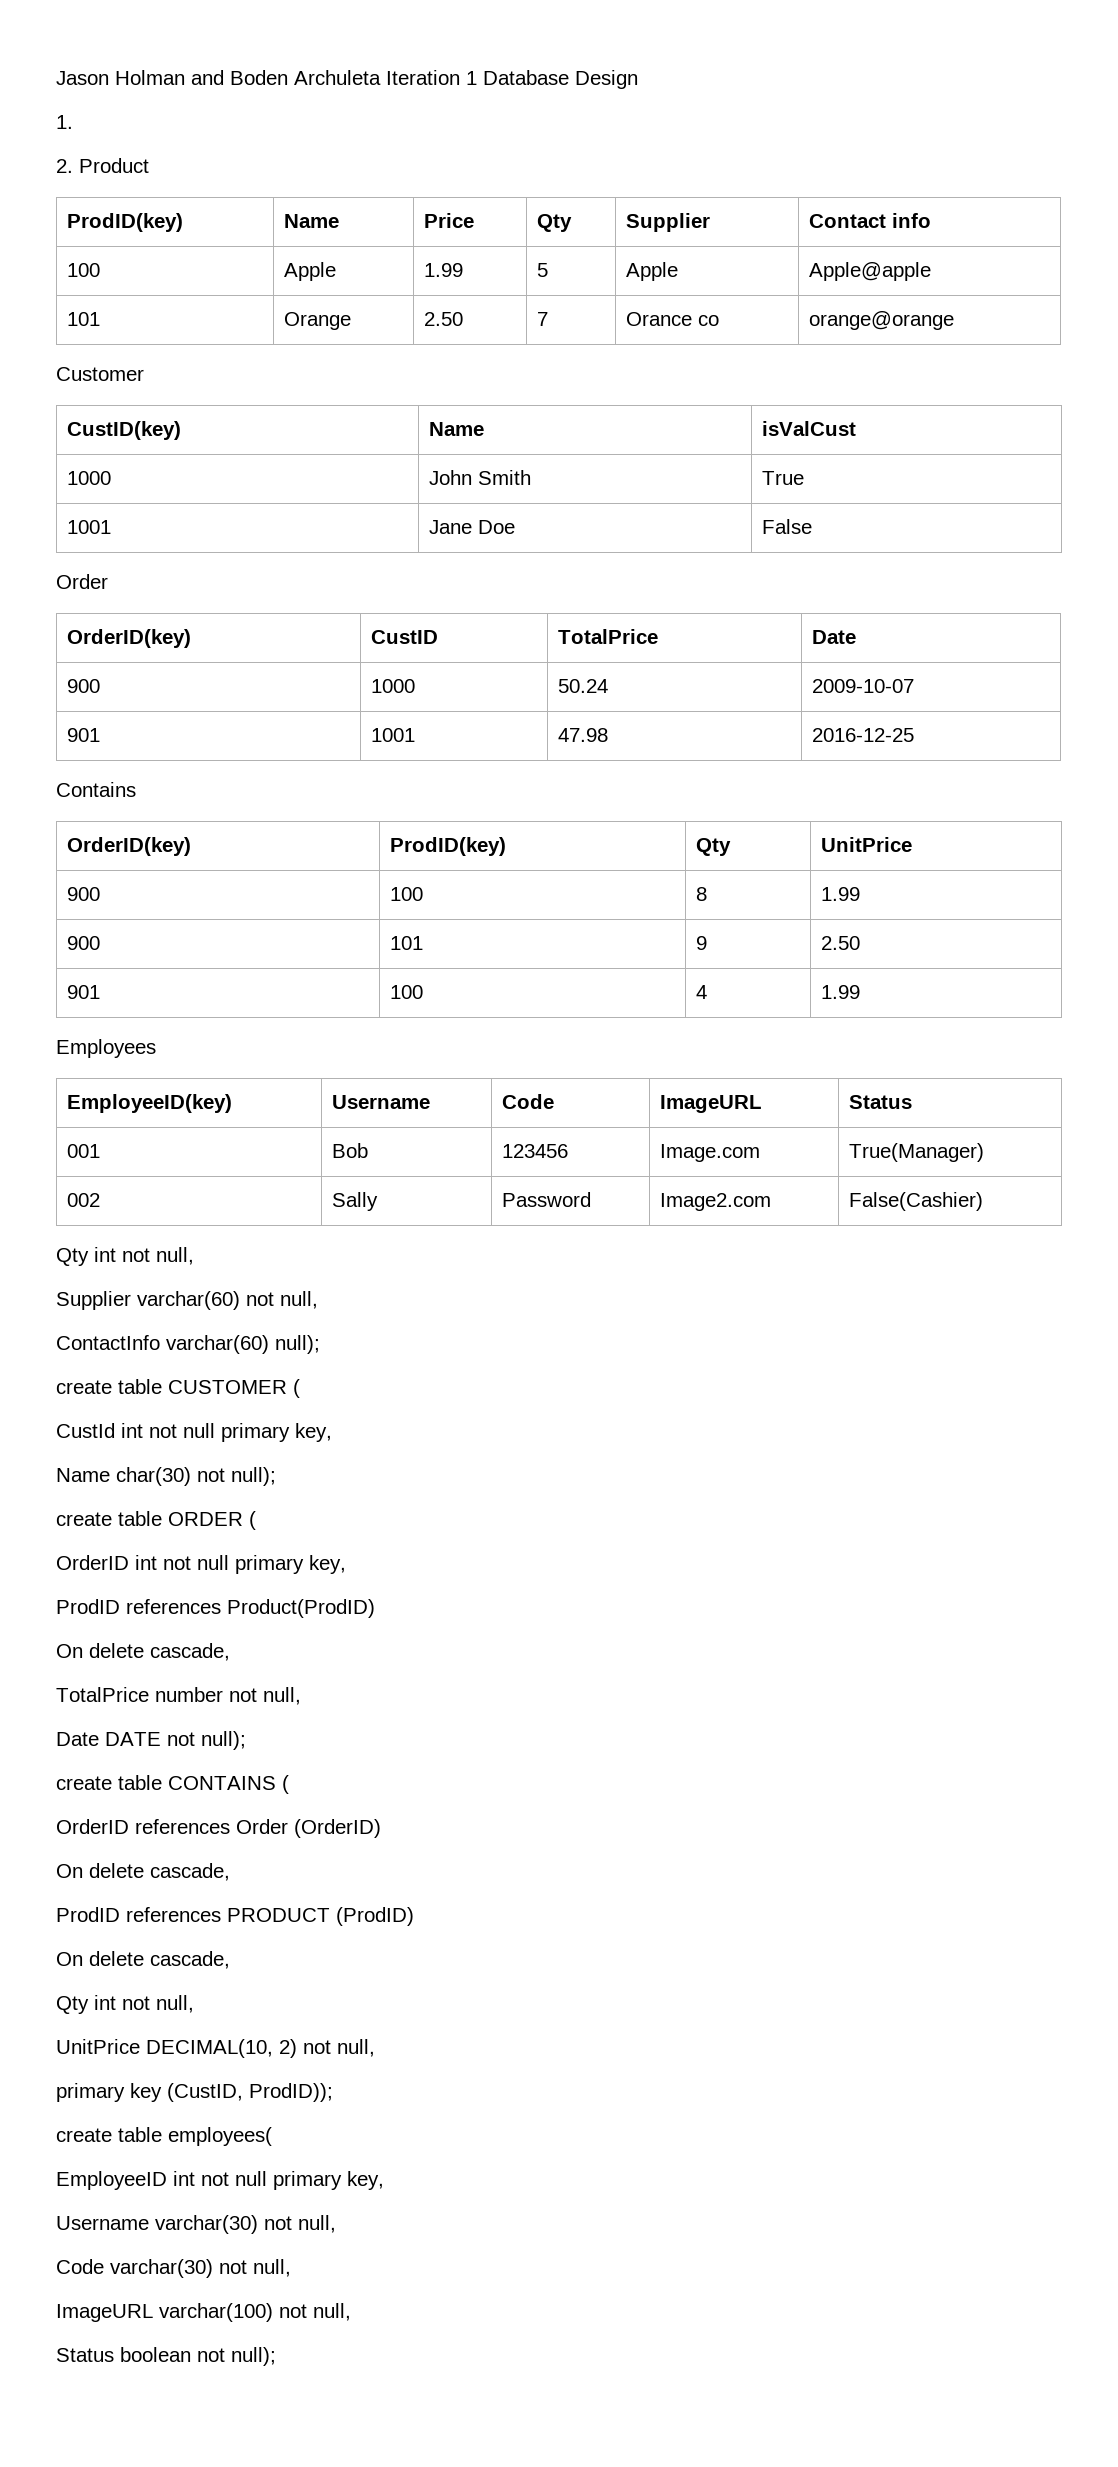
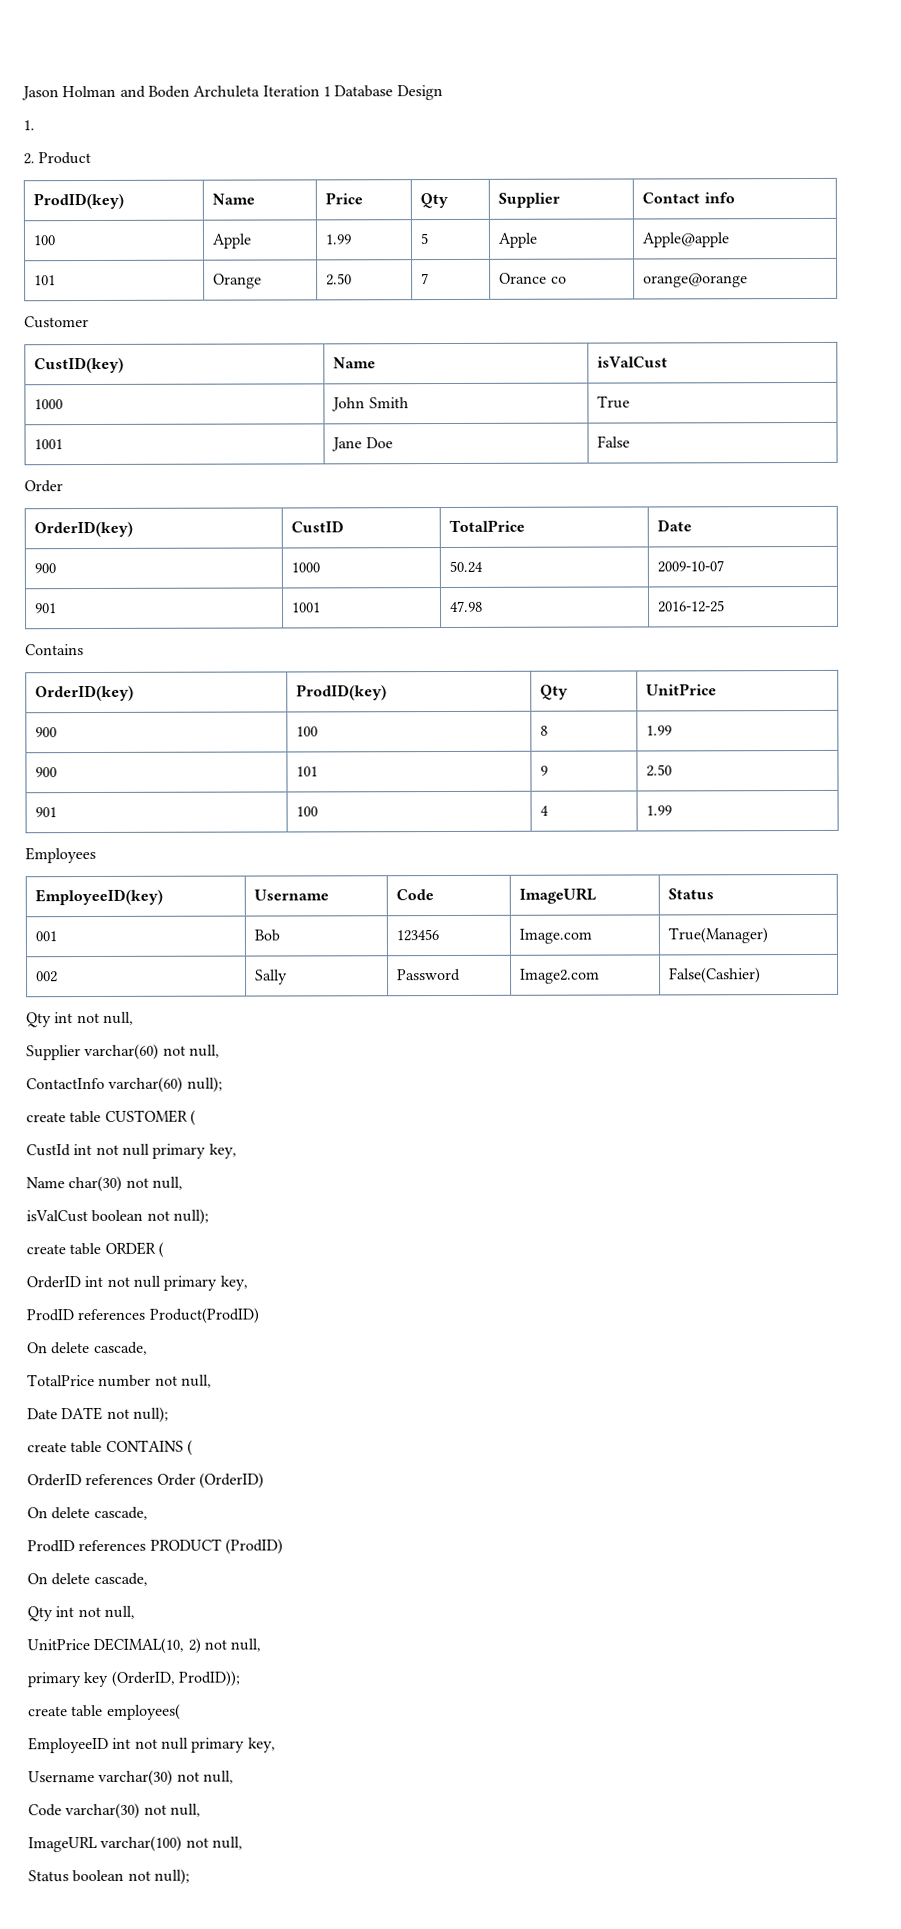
(225, 1475) none -> [151,1176,183,1190] [26,1209,170,1223] null, // isValCust boolean not
[167,2083,243,2102] (CustID, -> [110,1670,176,1687] (OrderID,

